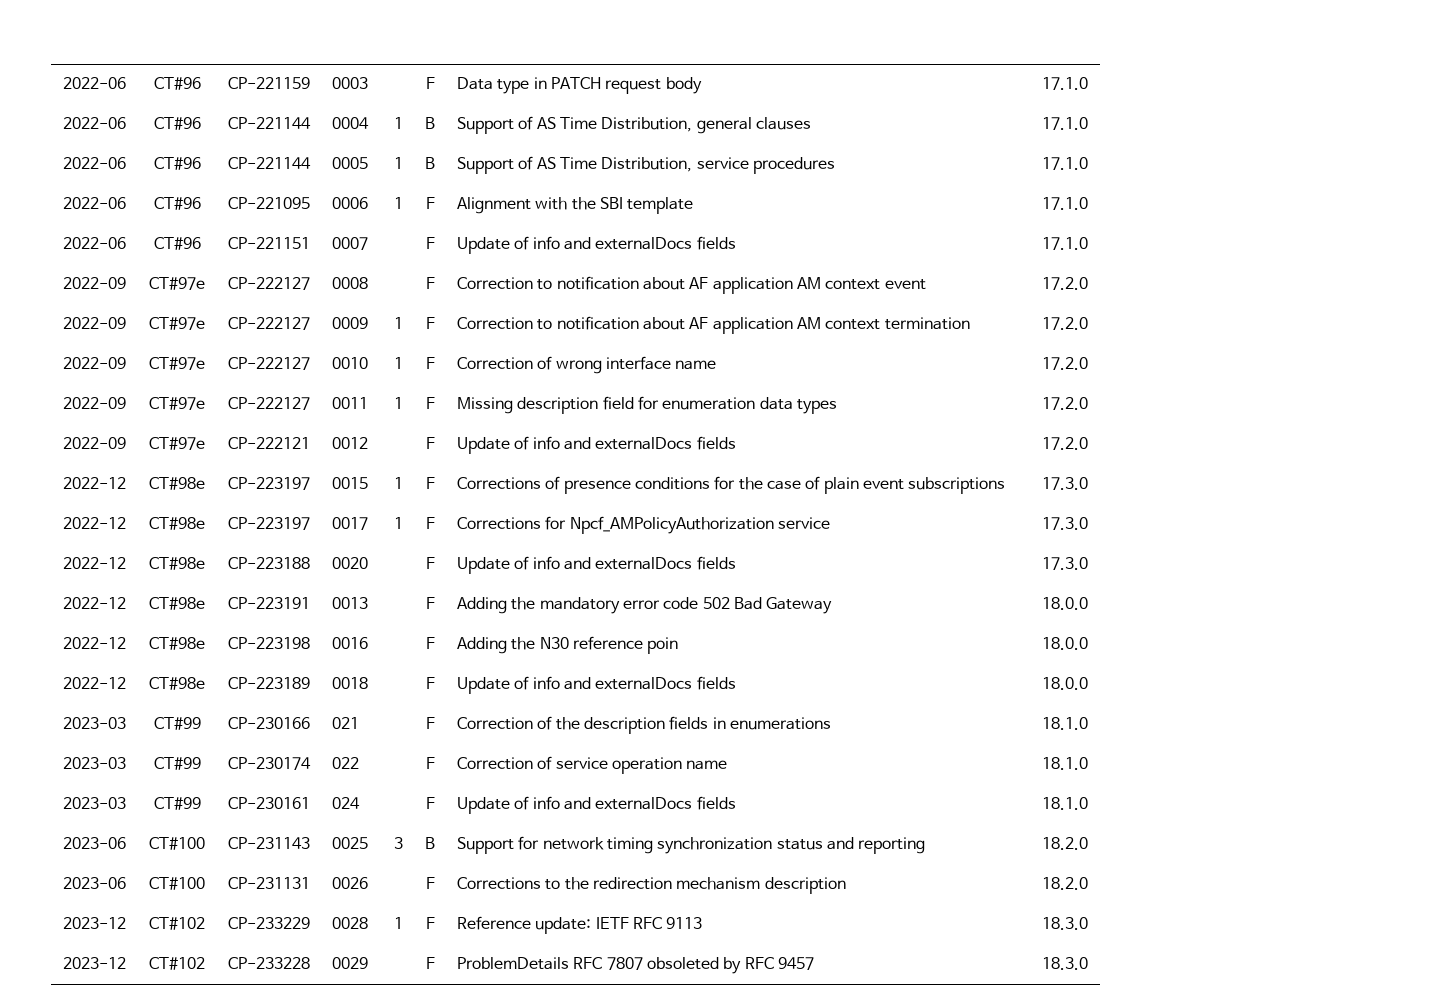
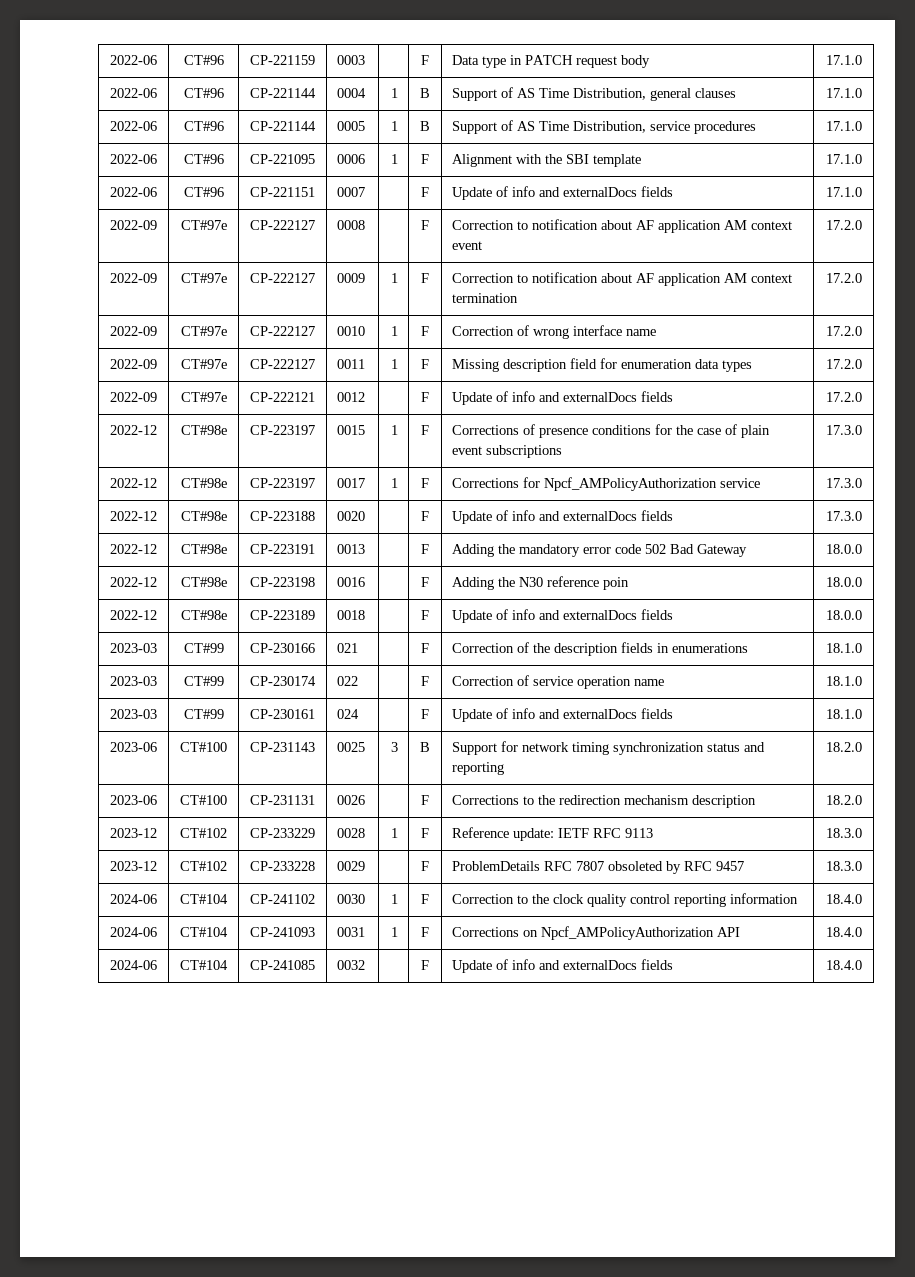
(1088, 963) none -> [110,894,157,904] [180,894,228,904] [250,894,315,904] [337,894,366,904] [390,894,398,904] [421,894,429,904] [452,893,799,907] [825,894,862,904] [110,927,157,937] [180,927,228,937] [250,927,315,937] [337,927,366,937] [390,927,398,937] [421,927,429,937] [452,926,741,940] [825,927,862,937] [110,960,157,970] [180,960,228,970] [250,960,315,970] [337,960,366,970] [421,960,429,970] [452,959,674,973] [825,960,862,970] // 2024-06 | CT#104 | CP-241102 | 0030 | 1 | F | Correction to the clock quality control reporting information | 18.4.0 // 2024-06 | CT#104 | CP-241093 | 0031 | 1 | F | Corrections on Npcf_AMPolicyAuthorization API | 18.4.0 // 2024-06 | CT#104 | CP-241085 | 0032 | | F | Update of info and externalDocs fields | 18.4.0

